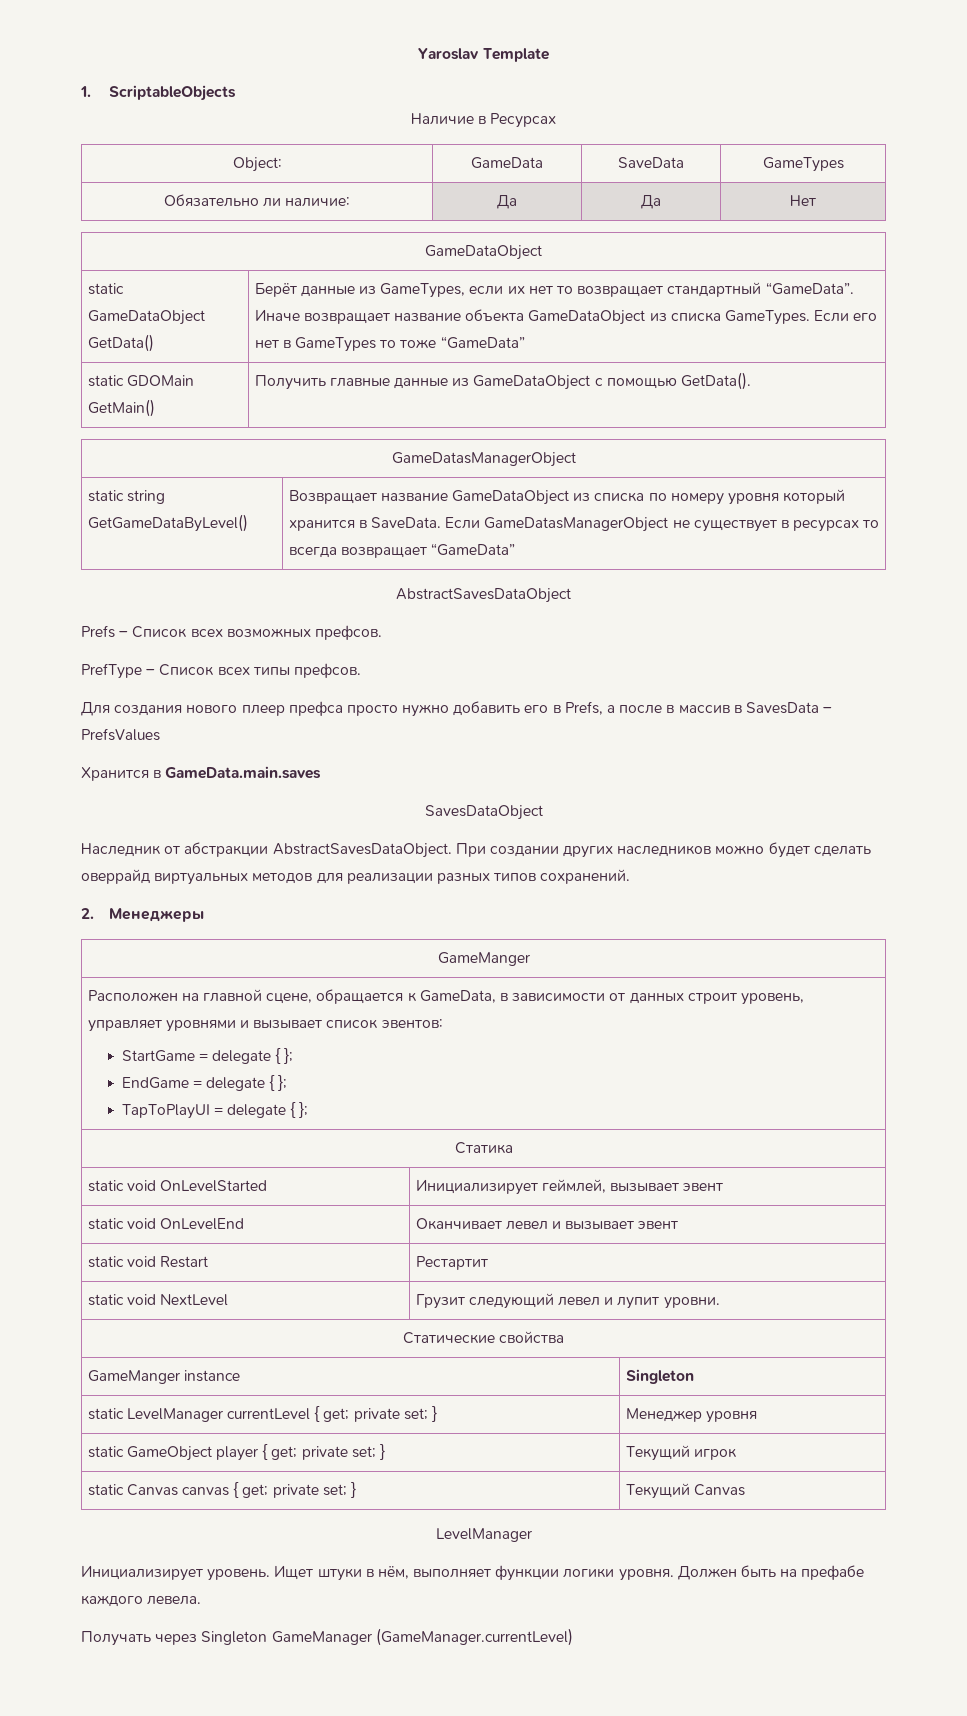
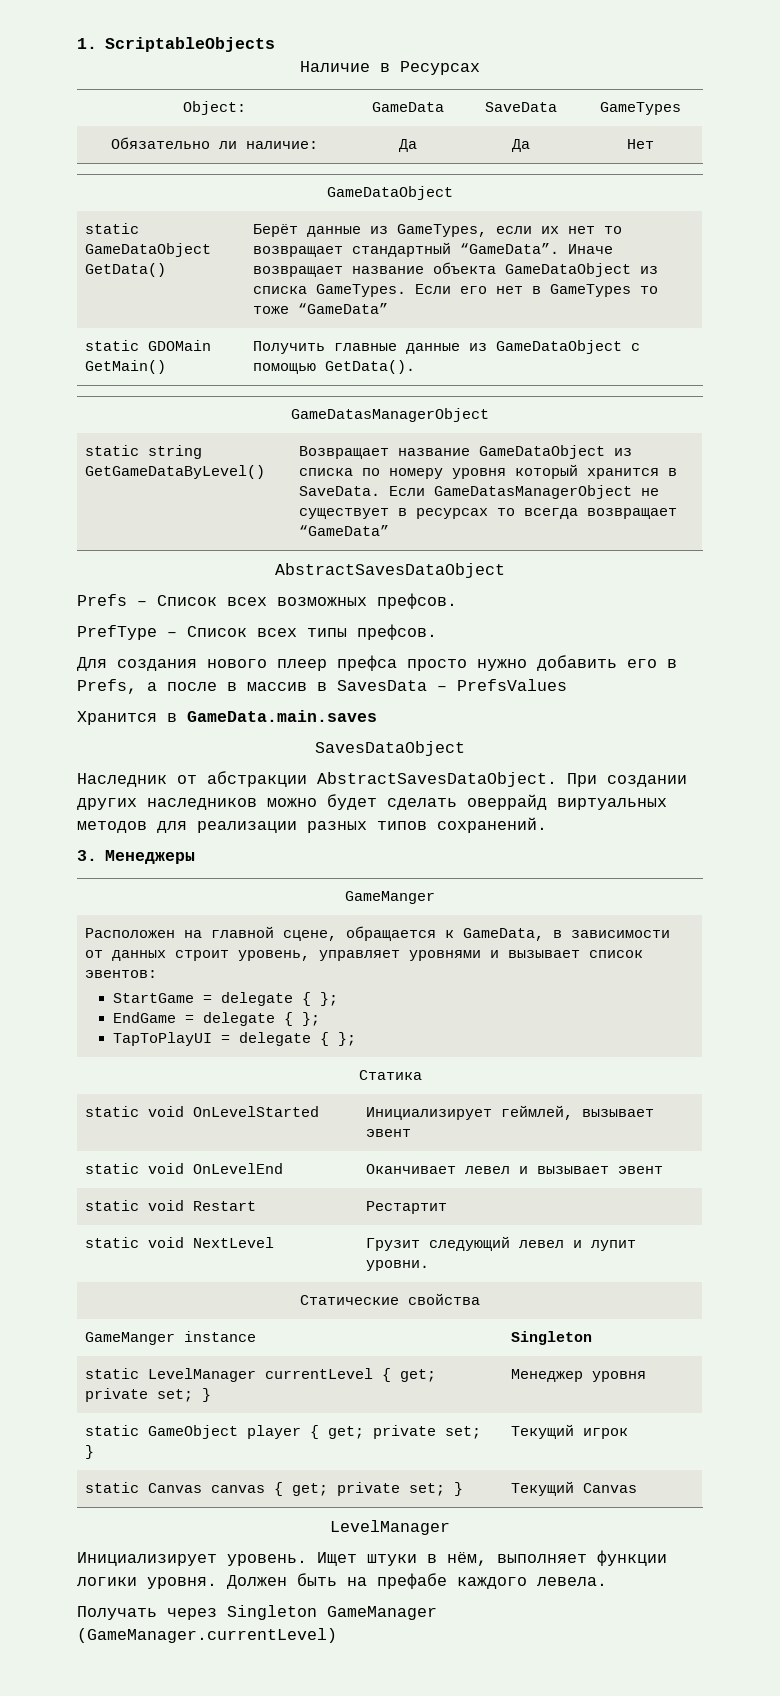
[418,48,549,62] Yaroslav Template // -> (77, 43) none
[81,908,94,919] 2. -> [77,850,97,861] 3.

